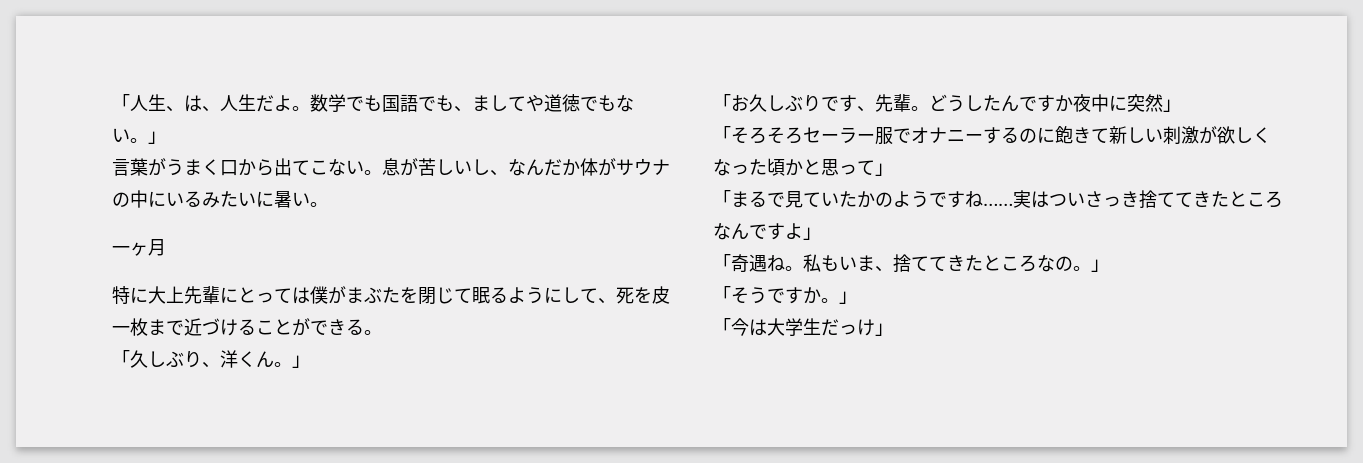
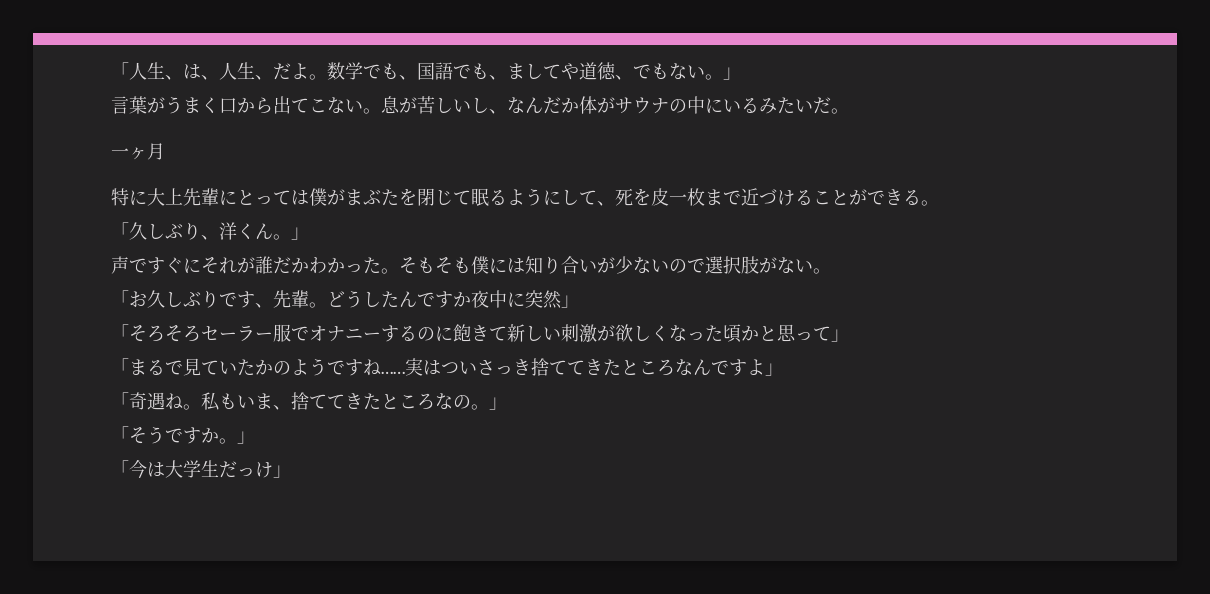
(256, 102) none -> [255,75,273,80] 、
(382, 103) none -> [399,75,417,80] 、
(580, 103) none -> [615,75,633,80] 、
[256,191,310,208] に暑い -> [813,97,831,114] だ
(310, 361) none -> [111,256,831,274] // 声ですぐにそれが誰だかわかった。そもそも僕には知り合いが少ないので選択肢がない。

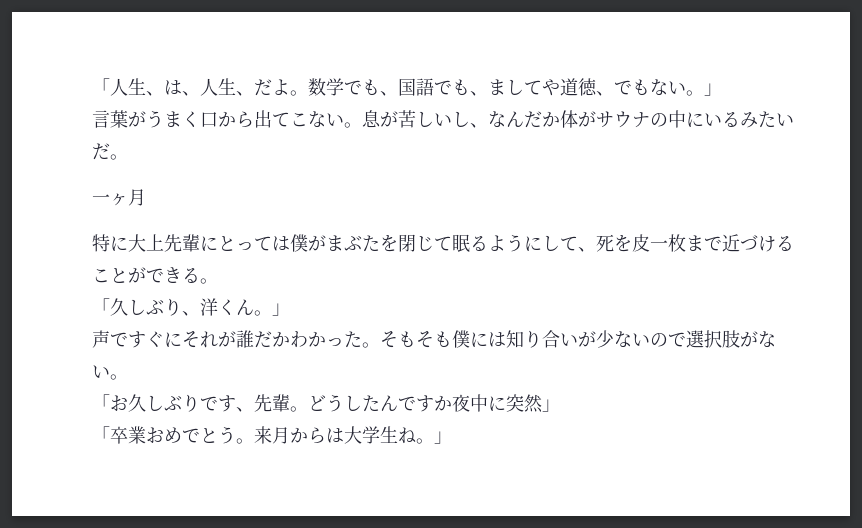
[129,324,849,343] [111,358,783,376] [111,392,507,411] [111,426,255,444] [111,460,147,479] そろそろセーラー服でオナニーするのに飽きて新しい刺激が欲しくなった頃かと思って」 // 「まるで見ていたかのようですね……実はついさっき捨ててきたところなんですよ」 // 「奇遇ね。私もいま、捨ててきたところなの。」 // 「そうですか。」 // 「今 -> [110,426,326,444] 卒業おめでとう。来月から
[219,461,273,478] だっけ -> [398,427,434,444] ね。

